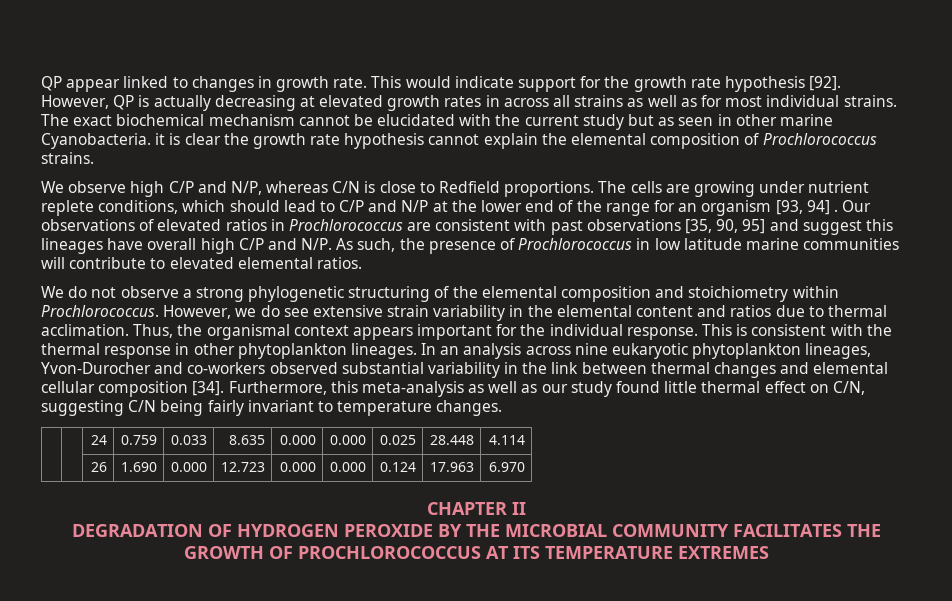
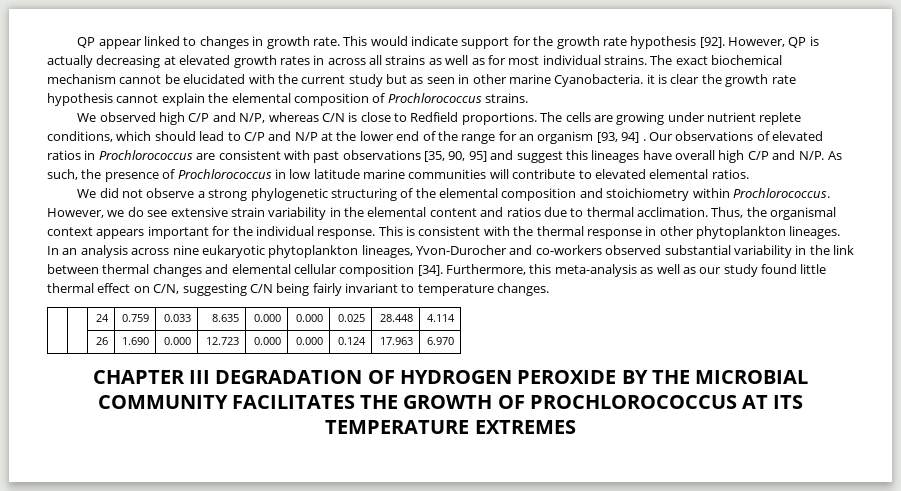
[68,181,127,193] observe -> [99,112,156,122] observed
[68,286,88,298] do -> [99,188,119,198] did
[511,502,526,515] II // -> [189,370,211,384] III

